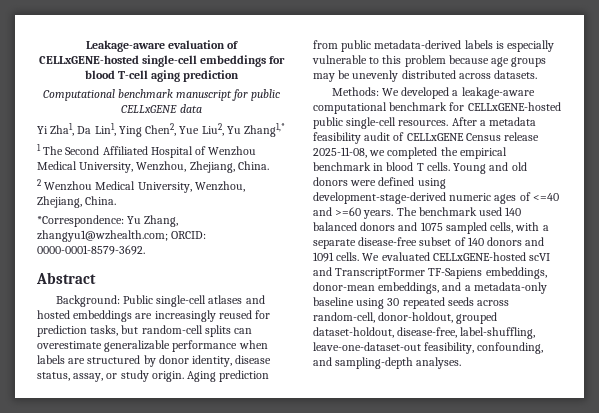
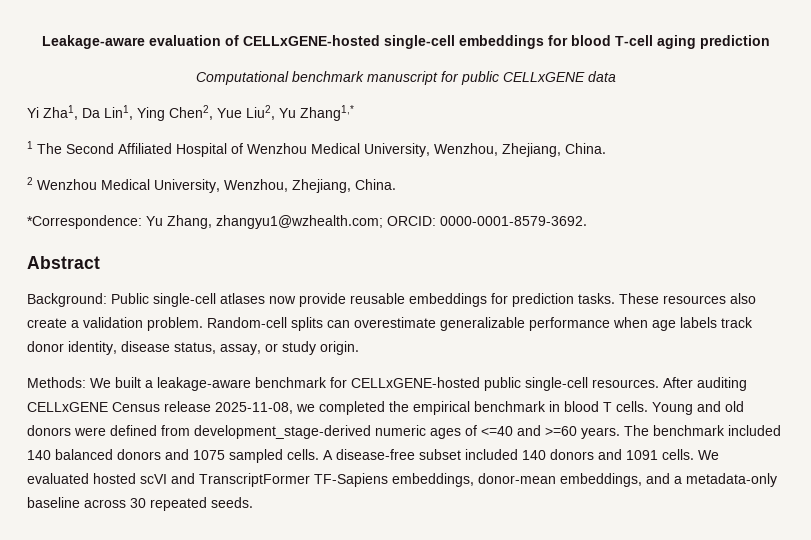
[245,295,265,304] [37,310,271,322] [37,325,203,337] and hosted embeddings are increasingly reused for prediction tasks, but random-cell -> [269,293,756,307] [27,317,287,331] now provide reusable embeddings for prediction tasks. These resources also create a validation problem. Random-cell
[37,355,156,367] labels are structured by -> [652,317,753,331] age labels track
[187,370,270,382] [313,40,555,52] [312,55,547,67] [313,70,538,82] Aging prediction from public metadata-derived labels is especially vulnerable to this problem because age groups may be unevenly distributed across datasets. -> (359, 348) none
[401,87,450,99] developed -> [115,377,141,388] built
[313,102,387,114] computational -> (251, 384) none
[479,117,537,126] [313,132,405,144] a metadata feasibility audit of -> [697,377,747,391] auditing
[417,178,446,189] [313,192,446,204] using development-stage-derived -> [161,425,371,439] from development_stage-derived
[479,207,503,216] used -> [728,425,781,436] included
[490,222,549,233] [313,239,356,249] cells, with a separate -> [287,449,333,460] cells. A
[454,237,466,246] of -> [465,449,518,460] included
[432,252,526,261] CELLxGENE-hosted -> [93,473,136,484] hosted
[356,298,385,309] using -> [84,499,126,508] across
[447,297,510,306] [313,312,498,324] [313,327,536,339] [313,342,544,354] [313,357,462,369] seeds across random-cell, donor-holdout, grouped dataset-holdout, disease-free, label-shuffling, leave-one-dataset-out feasibility, confounding, and sampling-depth analyses. -> [211,497,253,508] seeds.

